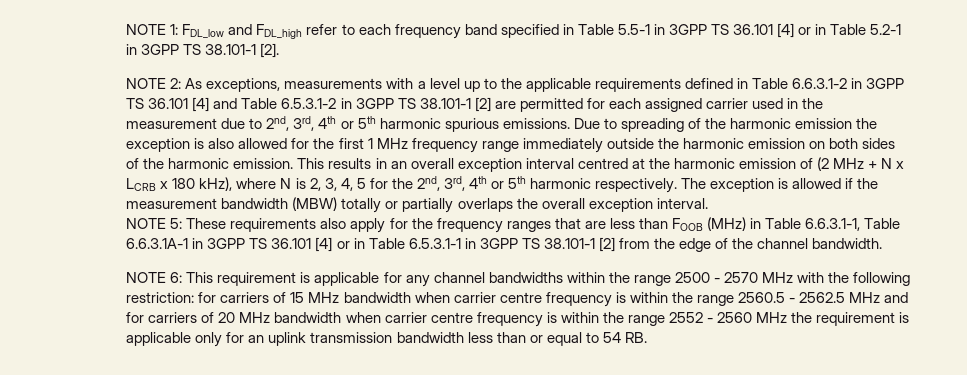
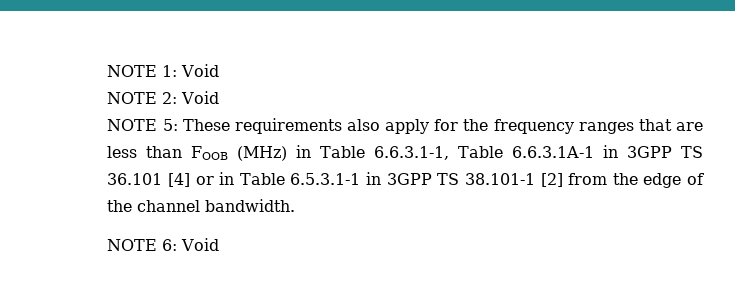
[182,23,902,39] [126,43,280,58] [126,78,905,92] [126,97,824,112] [126,116,878,132] [126,138,896,153] [126,157,905,172] [126,176,879,193] [126,197,708,213] FDL_low and FDL_high refer to each frequency band specified in Table 5.5-1 in 3GPP TS 36.101 [4] or in Table 5.2-1 in 3GPP TS 38.101-1 [2]. // NOTE 2: As exceptions, measurements with a level up to the applicable requirements defined in Table 6.6.3.1-2 in 3GPP TS 36.101 [4] and Table 6.5.3.1-2 in 3GPP TS 38.101-1 [2] are permitted for each assigned carrier used in the measurement due to 2nd, 3rd, 4th or 5th harmonic spurious emissions. Due to spreading of the harmonic emission the exception is also allowed for the first 1 MHz frequency range immediately outside the harmonic emission on both sides of the harmonic emission. This results in an overall exception interval centred at the harmonic emission of (2 MHz + N x LCRB x 180 kHz), where N is 2, 3, 4, 5 for the 2nd, 3rd, 4th or 5th harmonic respectively. The exception is allowed if the measurement bandwidth (MBW) totally or partially overlaps the overall exception interval. -> [181,64,220,77] [107,91,220,104] Void // NOTE 2: Void
[186,272,911,287] [126,292,909,307] [126,312,910,327] [126,332,647,347] This requirement is applicable for any channel bandwidths within the range 2500 - 2570 MHz with the following restriction: for carriers of 15 MHz bandwidth when carrier centre frequency is within the range 2560.5 - 2562.5 MHz and for carriers of 20 MHz bandwidth when carrier centre frequency is within the range 2552 - 2560 MHz the requirement is applicable only for an uplink transmission bandwidth less than or equal to 54 RB. -> [181,238,220,251] Void

